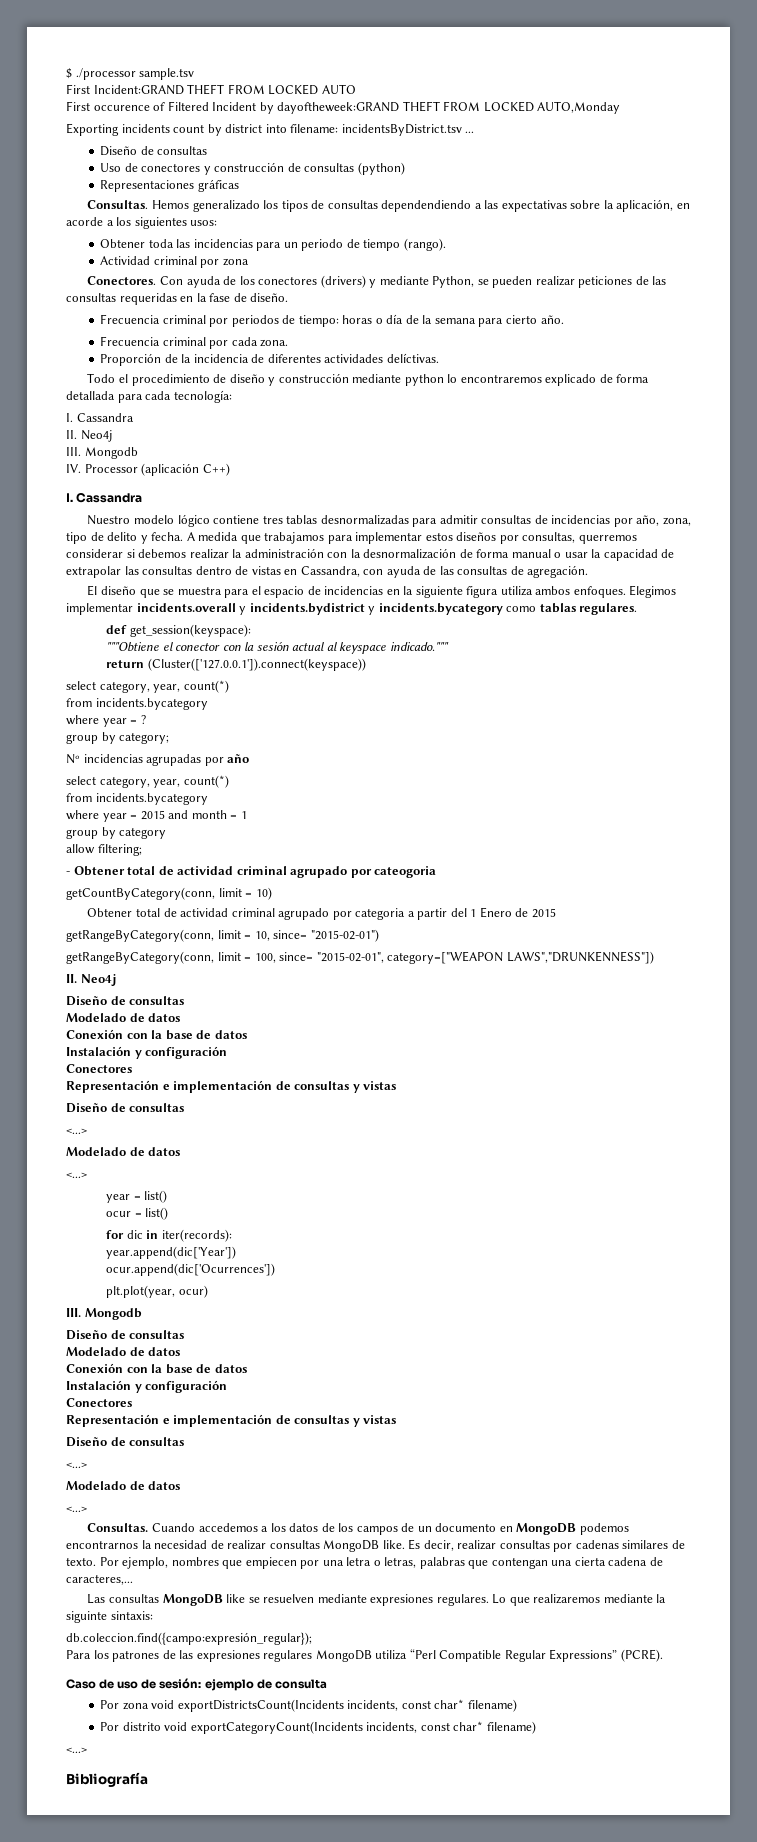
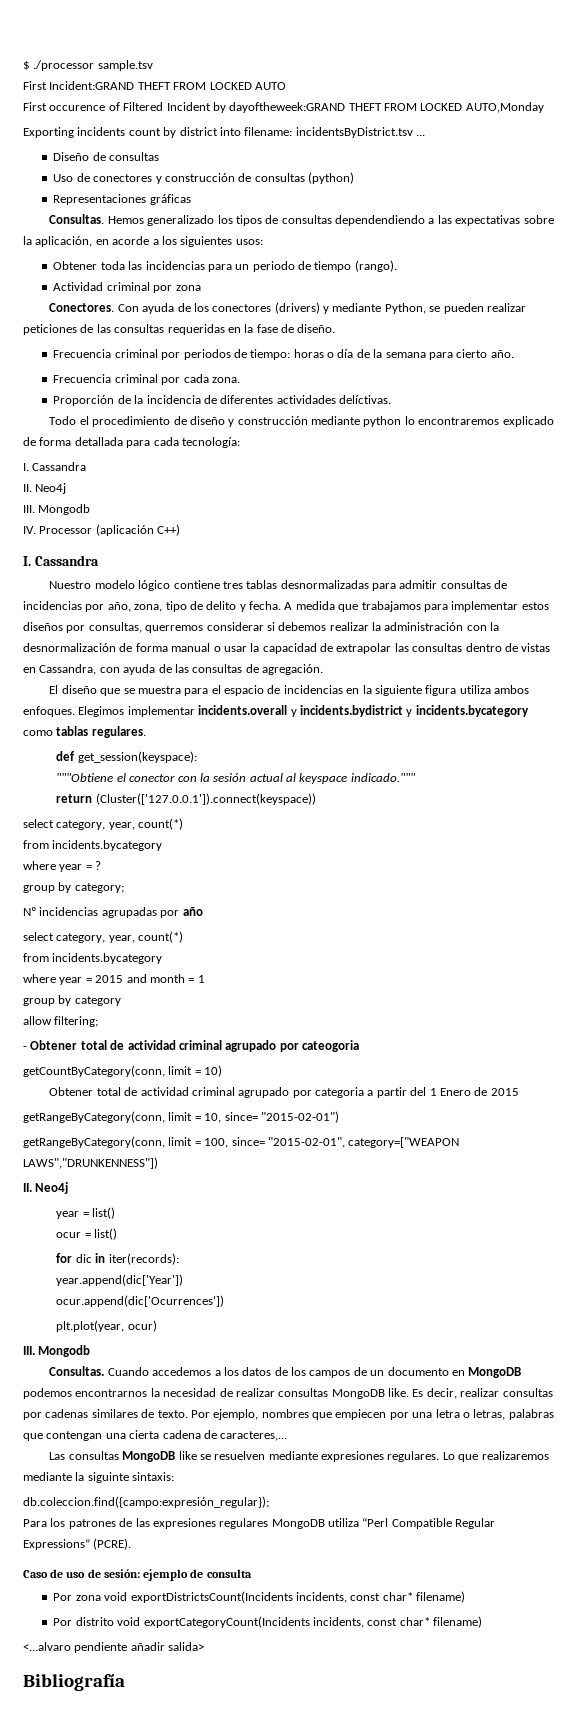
[66,996,185,1006] [66,1013,181,1022] [66,1029,247,1040] [66,1046,228,1059] [66,1064,132,1073] [66,1080,397,1093] [66,1103,185,1113] [66,1128,87,1134] [66,1147,181,1156] [66,1172,87,1178] // Diseño de consultas // Modelado de datos // Conexión con la base de datos // Instalación y configuración // Conectores // Representación e implementación de consultas y vistas // Diseño de consultas // <...> // Modelado de datos // <...> -> (69, 1188) none
[66,1330,185,1340] [66,1347,181,1356] [66,1363,247,1374] [66,1380,228,1393] [66,1398,132,1407] [66,1414,397,1427] [66,1437,185,1447] [66,1462,87,1468] [66,1481,181,1490] [66,1506,87,1512] // Diseño de consultas // Modelado de datos // Conexión con la base de datos // Instalación y configuración // Conectores // Representación e implementación de consultas y vistas // Diseño de consultas // <...> // Modelado de datos // <...> -> (91, 1351) none
[66,1747,87,1753] <...> -> [23,1642,205,1653] <...alvaro pendiente añadir salida>

